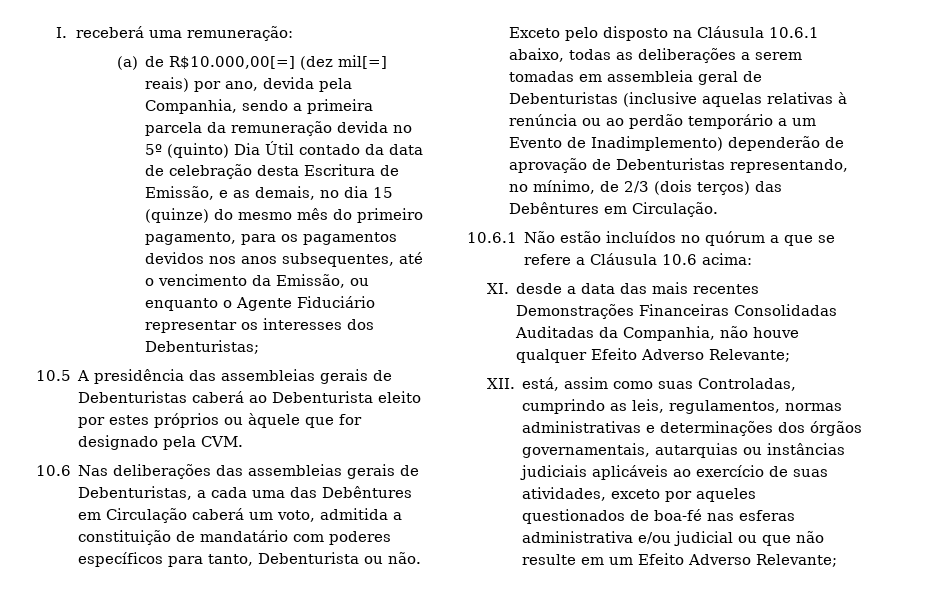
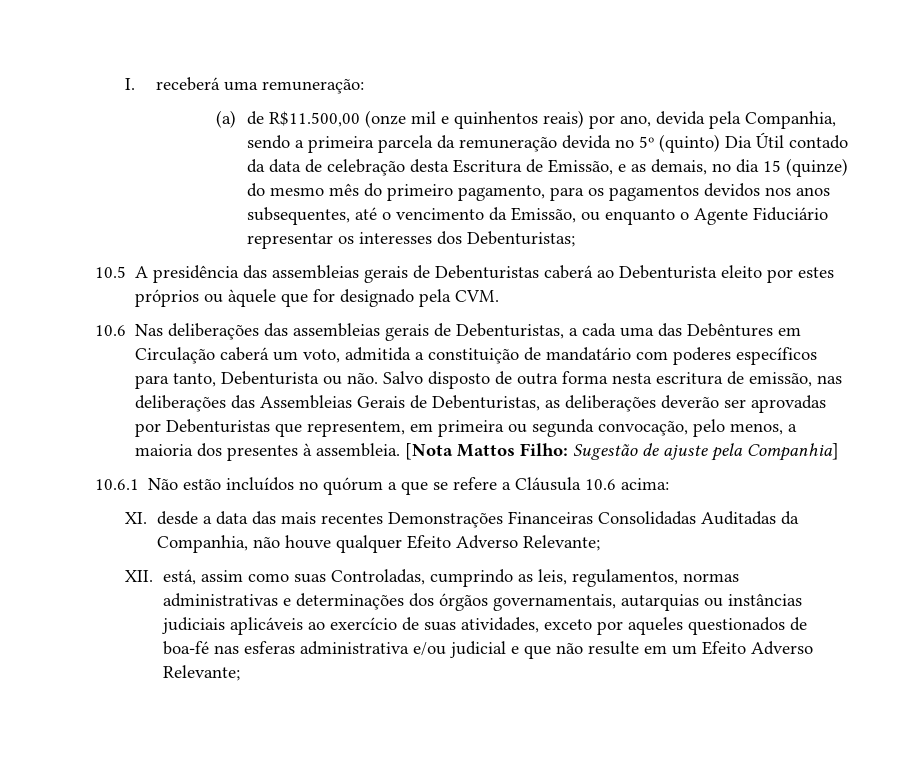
[168,55,387,70] R$10.000,00[=] (dez mil[=] -> [268,110,538,129] R$11.500,00 (onze mil e quinhentos
[509,26,820,41] [509,48,803,63] [509,70,763,85] [509,92,848,107] [509,114,817,129] [509,136,845,151] [509,158,849,173] [509,180,783,195] [509,202,719,217] Exceto pelo disposto na Cláusula 10.6.1 abaixo, todas as deliberações a serem tomadas em assembleia geral de Debenturistas (inclusive aquelas relativas à renúncia ou ao perdão temporário a um Evento de Inadimplemento) dependerão de aprovação de Debenturistas representando, no mínimo, de 2/3 (dois terços) das Debêntures em Circulação. -> [383,371,843,389] [135,395,827,413] [135,419,798,437] [135,443,840,461] Salvo disposto de outra forma nesta escritura de emissão, nas deliberações das Assembleias Gerais de Debenturistas, as deliberações deverão ser aprovadas por Debenturistas que representem, em primeira ou segunda convocação, pelo menos, a maioria dos presentes à assembleia. [Nota Mattos Filho: Sugestão de ajuste pela Companhia]
[738,535,758,543] ou -> [510,646,519,654] e

